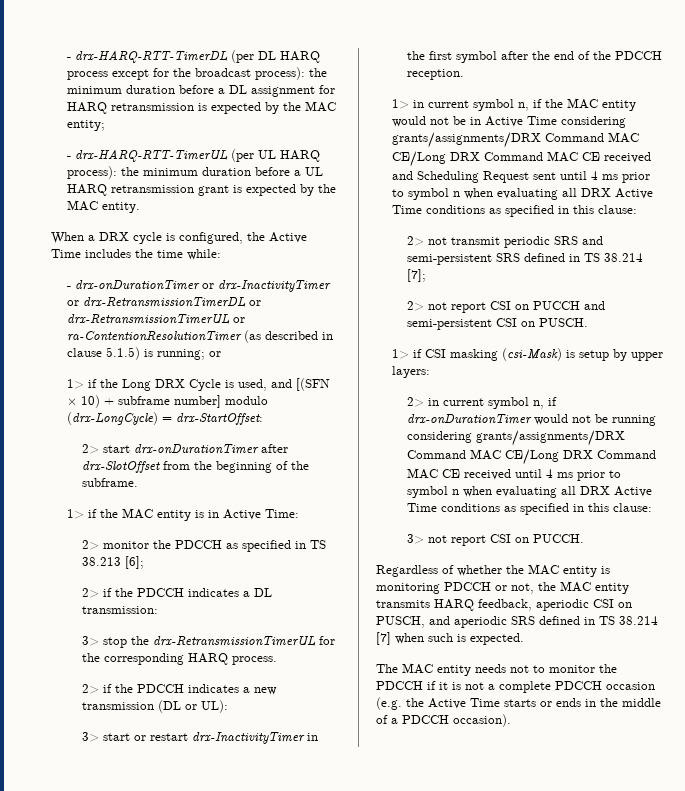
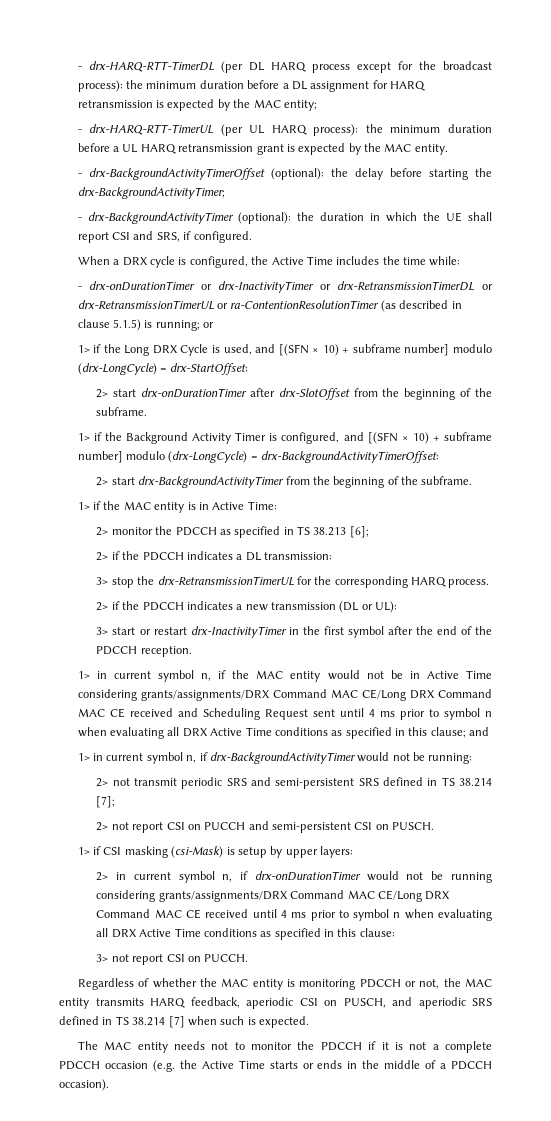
(140, 207) none -> [77,168,493,180] [77,187,225,199] [77,212,493,224] [77,231,252,243] // - drx-BackgroundActivityTimerOffset (optional): the delay before starting the drx-BackgroundActivityTimer; // - drx-BackgroundActivityTimer (optional): the duration in which the UE shall report CSI and SRS, if configured.
(139, 482) none -> [77,432,492,444] [77,451,440,463] [96,476,473,488] // 1> if the Background Activity Timer is configured, and [(SFN × 10) + subframe number] modulo (drx-LongCycle) = drx-BackgroundActivityTimerOffset: // 2> start drx-BackgroundActivityTimer from the beginning of the subframe.
[597,205,637,214] clause: -> [430,727,490,738] [77,752,473,764] clause; and // 1> in current symbol n, if drx-BackgroundActivityTimer would not be running:

